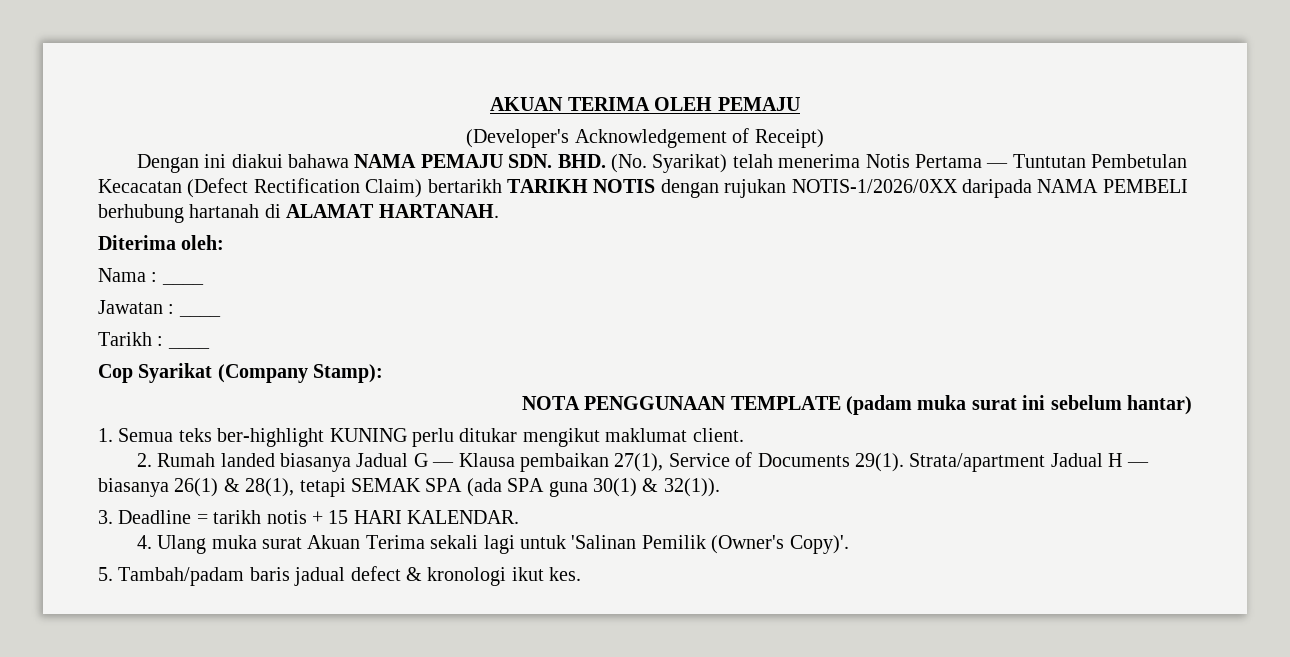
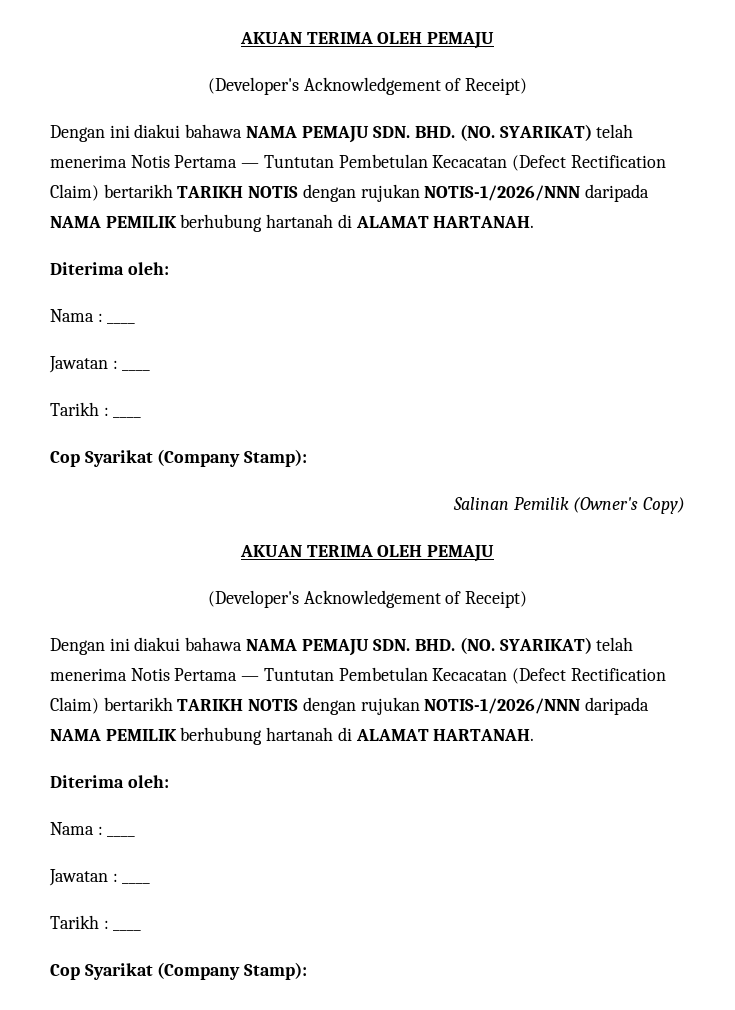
[611,154,728,173] (No. Syarikat) -> [459,124,592,141] (NO. SYARIKAT)
[791,179,1188,198] NOTIS-1/2026/0XX daripada NAMA PEMBELI -> [424,184,650,202] [50,216,177,228] NOTIS-1/2026/NNN daripada NAMA PEMILIK
[521,395,1192,415] [98,428,744,447] [136,452,1149,472] [98,478,720,497] [98,510,520,524] [136,535,849,554] [98,566,582,586] NOTA PENGGUNAAN TEMPLATE (padam muka surat ini sebelum hantar) // 1. Semua teks ber-highlight KUNING perlu ditukar mengikut maklumat client. // 2. Rumah landed biasanya Jadual G — Klausa pembaikan 27(1), Service of Documents 29(1). Strata/apartment Jadual H — biasanya 26(1) & 28(1), tetapi SEMAK SPA (ada SPA guna 30(1) & 32(1)). // 3. Deadline = tarikh notis + 15 HARI KALENDAR. // 4. Ulang muka surat Akuan Terima sekali lagi untuk 'Salinan Pemilik (Owner's Copy)'. // 5. Tambah/padam baris jadual defect & kronologi ikut kes. -> [452,497,685,514] [239,545,495,562] [207,590,528,608] [50,637,634,656] [50,667,666,684] [50,697,650,715] [50,727,535,745] [50,775,169,788] [50,822,103,835] [107,835,136,837] [49,869,118,886] [122,882,151,884] [50,915,109,929] [113,929,142,931] [50,962,308,980] Salinan Pemilik (Owner's Copy) // AKUAN TERIMA OLEH PEMAJU // (Developer's Acknowledgement of Receipt) // Dengan ini diakui bahawa NAMA PEMAJU SDN. BHD. (NO. SYARIKAT) telah menerima Notis Pertama — Tuntutan Pembetulan Kecacatan (Defect Rectification Claim) bertarikh TARIKH NOTIS dengan rujukan NOTIS-1/2026/NNN daripada NAMA PEMILIK berhubung hartanah di ALAMAT HARTANAH. // Diterima oleh: // Nama : ____ // Jawatan : ____ // Tarikh : ____ // Cop Syarikat (Company Stamp):

